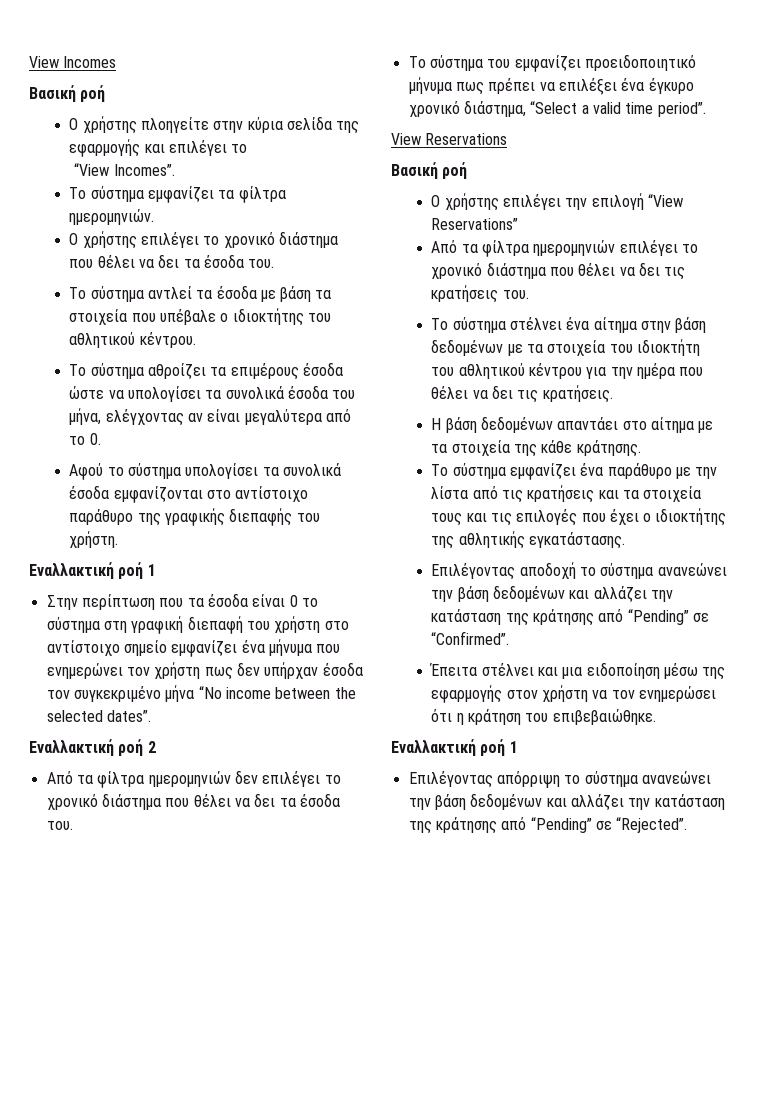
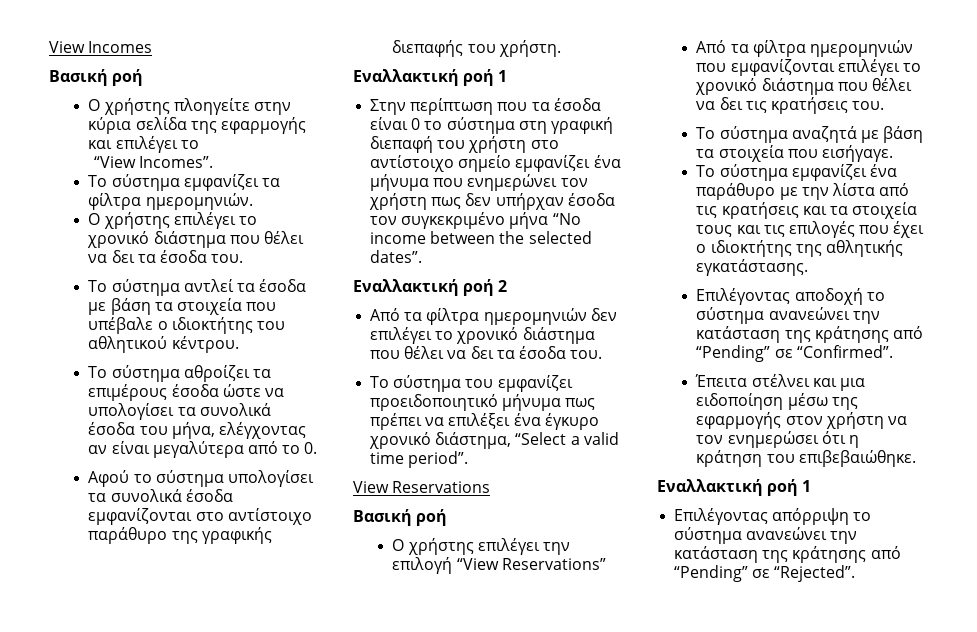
(616, 248) none -> [696,59,835,76] που εμφανίζονται
[509,317,707,333] [431,339,700,356] [431,363,704,379] [431,385,613,403] [431,416,714,433] [431,440,641,457] στέλνει ένα αίτημα στην βάση δεδομένων με τα στοιχεία του ιδιοκτήτη του αθλητικού κέντρου για την ημέρα που θέλει να δει τις κρατήσεις. // Η βάση δεδομένων απαντάει στο αίτημα με τα στοιχεία της κάθε κράτησης. -> [791,126,924,143] [696,145,893,162] αναζητά με βάση τα στοιχεία που εισήγαγε.
[457,585,673,603] βάση δεδομένων και αλλάζει την -> (880, 317) none
[434,793,651,811] βάση δεδομένων και αλλάζει την -> (858, 537) none

